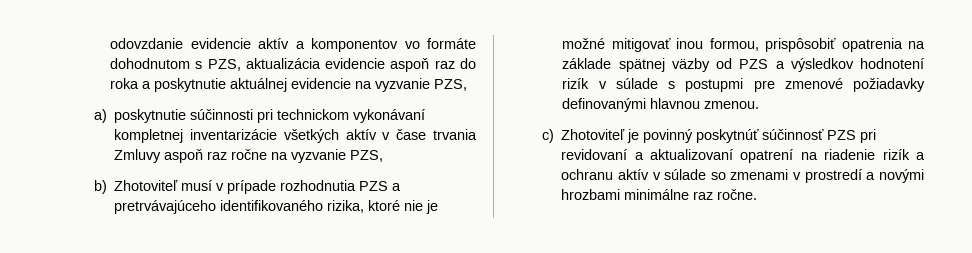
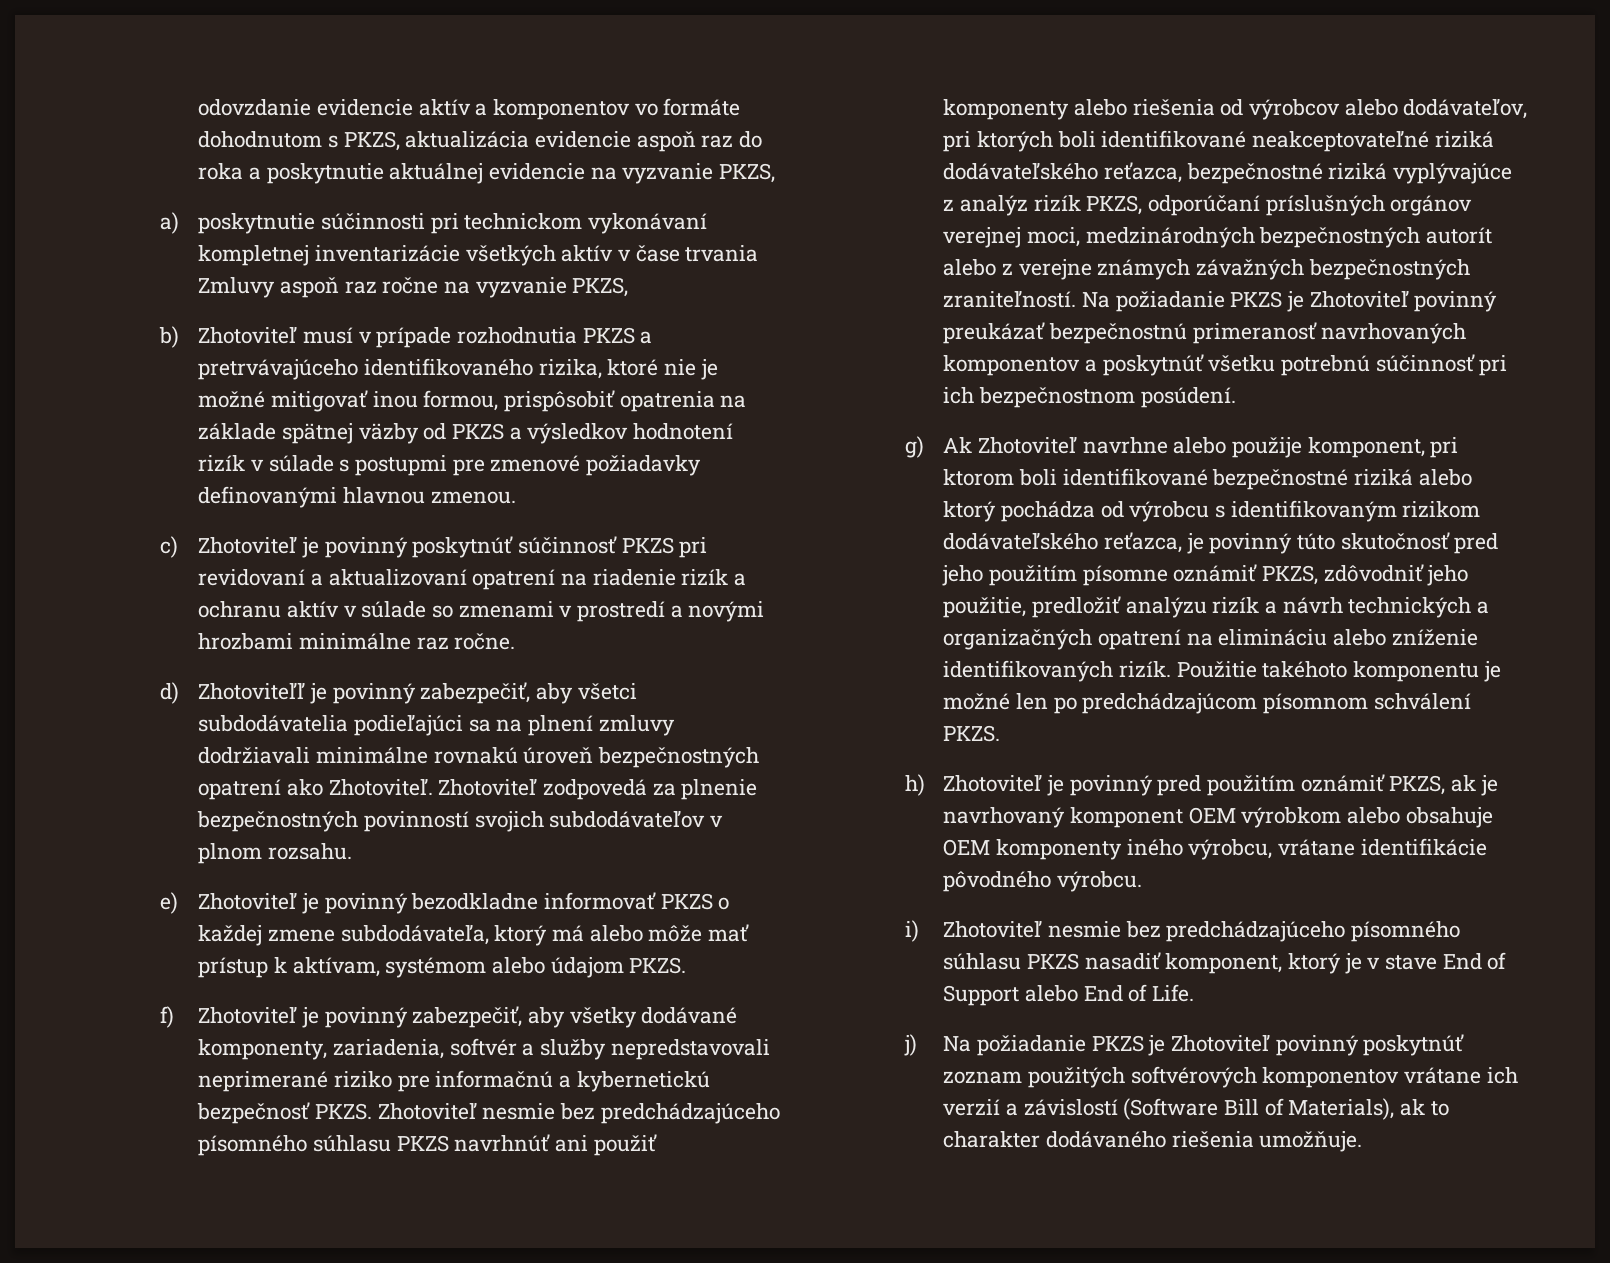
[207,59,241,71] PZS, -> [343,131,400,151] PKZS,
[434,79,468,91] PZS, -> [719,163,776,183] PKZS,
[350,150,384,162] PZS, -> [572,277,629,297] PKZS,
[359,181,389,191] PZS -> [582,327,635,344] PKZS
[739,59,769,69] PZS -> [452,423,505,440] PKZS
[827,130,857,140] PZS -> [621,537,674,554] PKZS
(758, 194) none -> [159,682,637,704] [198,715,675,736] [198,747,760,768] [198,779,758,800] [197,811,724,832] [198,843,353,864] [159,892,730,914] [198,924,750,946] [198,957,687,978] [159,1006,738,1028] [198,1038,770,1060] [198,1070,710,1092] [197,1102,780,1124] [198,1134,657,1156] [943,99,1528,120] [943,130,1494,152] [943,162,1513,184] [943,195,1473,216] [943,227,1493,248] [943,259,1470,280] [943,291,1498,312] [943,322,1467,344] [943,354,1508,376] [943,387,1236,408] [904,436,1459,458] [943,468,1472,490] [943,500,1481,522] [943,532,1499,554] [942,564,1469,586] [943,596,1490,618] [943,629,1478,650] [943,660,1501,682] [943,693,1471,714] [943,725,1001,742] [904,774,1498,796] [943,807,1493,828] [943,838,1487,860] [943,871,1143,892] [904,920,1461,942] [943,952,1507,974] [943,984,1195,1006] [903,1034,1465,1056] [943,1066,1518,1088] [943,1098,1449,1120] [943,1131,1363,1152] // d) Zhotoviteľľ je povinný zabezpečiť, aby všetci subdodávatelia podieľajúci sa na plnení zmluvy dodržiavali minimálne rovnakú úroveň bezpečnostných opatrení ako Zhotoviteľ. Zhotoviteľ zodpovedá za plnenie bezpečnostných povinností svojich subdodávateľov v plnom rozsahu. // e) Zhotoviteľ je povinný bezodkladne informovať PKZS o každej zmene subdodávateľa, ktorý má alebo môže mať prístup k aktívam, systémom alebo údajom PKZS. // f) Zhotoviteľ je povinný zabezpečiť, aby všetky dodávané komponenty, zariadenia, softvér a služby nepredstavovali neprimerané riziko pre informačnú a kybernetickú bezpečnosť PKZS. Zhotoviteľ nesmie bez predchádzajúceho písomného súhlasu PKZS navrhnúť ani použiť komponenty alebo riešenia od výrobcov alebo dodávateľov, pri ktorých boli identifikované neakceptovateľné riziká dodávateľského reťazca, bezpečnostné riziká vyplývajúce z analýz rizík PKZS, odporúčaní príslušných orgánov verejnej moci, medzinárodných bezpečnostných autorít alebo z verejne známych závažných bezpečnostných zraniteľností. Na požiadanie PKZS je Zhotoviteľ povinný preukázať bezpečnostnú primeranosť navrhovaných komponentov a poskytnúť všetku potrebnú súčinnosť pri ich bezpečnostnom posúdení. // g) Ak Zhotoviteľ navrhne alebo použije komponent, pri ktorom boli identifikované bezpečnostné riziká alebo ktorý pochádza od výrobcu s identifikovaným rizikom dodávateľského reťazca, je povinný túto skutočnosť pred jeho použitím písomne oznámiť PKZS, zdôvodniť jeho použitie, predložiť analýzu rizík a návrh technických a organizačných opatrení na elimináciu alebo zníženie identifikovaných rizík. Použitie takéhoto komponentu je možné len po predchádzajúcom písomnom schválení PKZS. // h) Zhotoviteľ je povinný pred použitím oznámiť PKZS, ak je navrhovaný komponent OEM výrobkom alebo obsahuje OEM komponenty iného výrobcu, vrátane identifikácie pôvodného výrobcu. // i) Zhotoviteľ nesmie bez predchádzajúceho písomného súhlasu PKZS nasadiť komponent, ktorý je v stave End of Support alebo End of Life. // j) Na požiadanie PKZS je Zhotoviteľ povinný poskytnúť zoznam použitých softvérových komponentov vrátane ich verzií a závislostí (Software Bill of Materials), ak to charakter dodávaného riešenia umožňuje.

